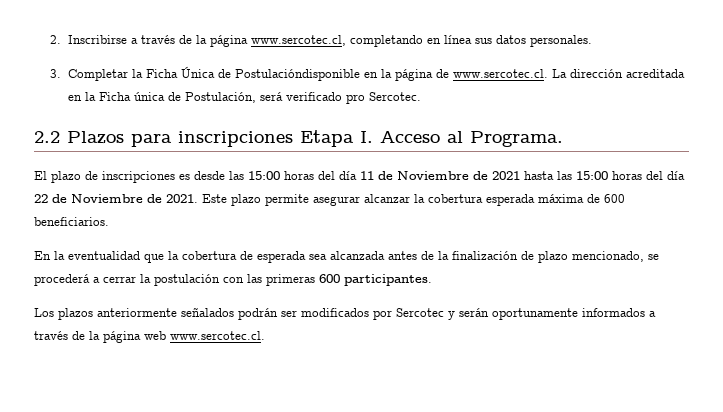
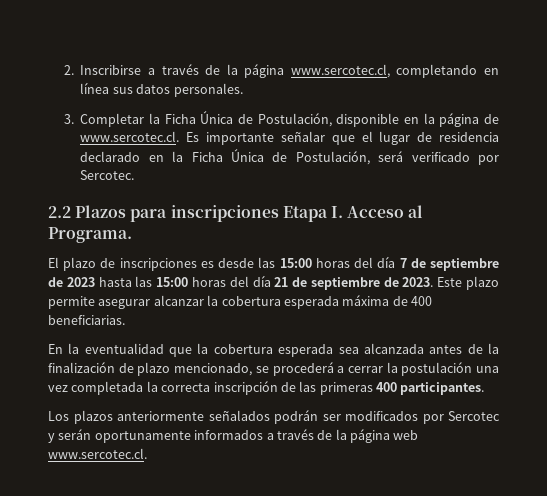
[234,69,360,81] Postulacióndisponible -> [257,113,400,127] Postulación, disponible
[551,69,685,78] La dirección acreditada -> [186,131,499,145] [80,151,141,162] Es importante señalar que el lugar de residencia declarado
[133,92,165,101] única -> [231,149,265,162] Única
[345,94,365,104] pro -> [478,155,500,165] por
[360,171,520,180] 11 de Noviembre de 2021 -> [399,258,499,271] [48,277,95,287] 7 de septiembre de 2023
[34,194,198,203] 22 de Noviembre de 2021. -> [274,277,434,290] 21 de septiembre de 2023.
[604,194,625,203] [34,217,109,226] 600 beneficiarios. -> [411,296,432,306] [48,315,125,325] 400 beneficiarias.
[240,251,253,260] de -> (273, 349) none
[223,277,244,283] con -> [475,366,499,373] [48,381,296,395] una vez completada la correcta inscripción de
[319,274,340,283] 600 -> [376,382,397,392] 400

